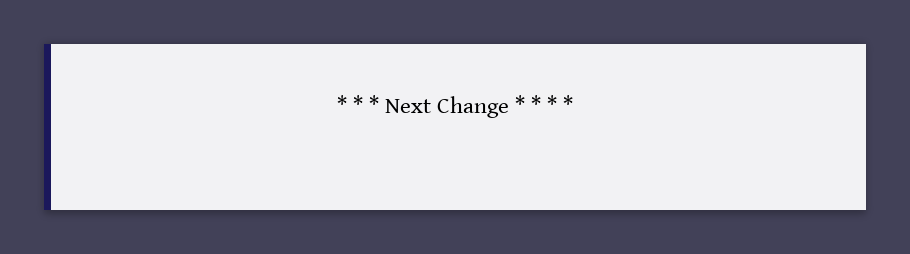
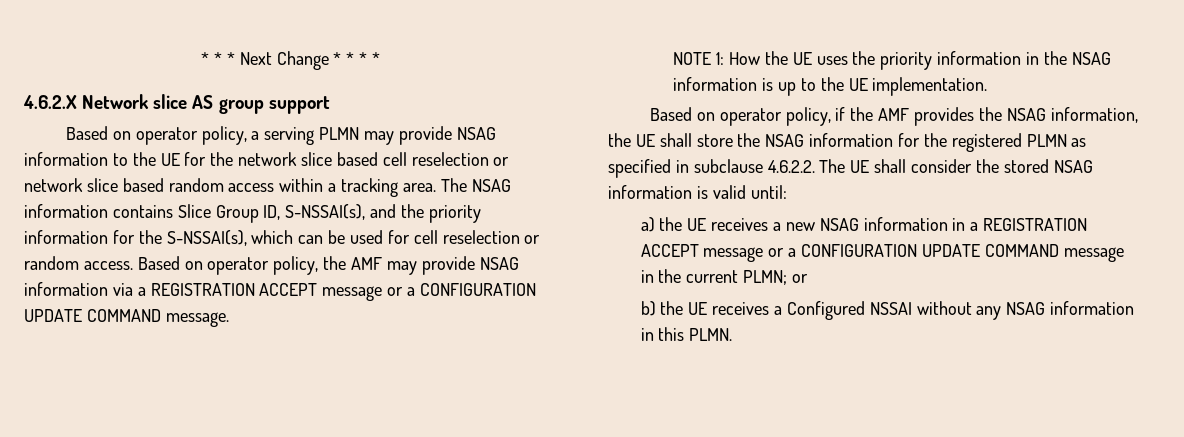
(574, 104) none -> [23,94,330,114] [66,126,496,145] [24,152,510,166] [24,178,511,197] [24,204,481,223] [24,230,541,246] [24,256,519,275] [24,282,536,301] [24,309,229,327] [673,51,1111,70] [673,77,988,96] [650,107,1138,126] [608,133,1087,152] [608,159,1093,178] [608,185,787,199] [640,217,1088,232] [640,244,1124,262] [640,269,809,285] [640,301,1135,320] [640,327,733,341] // 4.6.2.X Network slice AS group support // Based on operator policy, a serving PLMN may provide NSAG information to the UE for the network slice based cell reselection or network slice based random access within a tracking area. The NSAG information contains Slice Group ID, S-NSSAI(s), and the priority information for the S-NSSAI(s), which can be used for cell reselection or random access. Based on operator policy, the AMF may provide NSAG information via a REGISTRATION ACCEPT message or a CONFIGURATION UPDATE COMMAND message. // NOTE 1: How the UE uses the priority information in the NSAG information is up to the UE implementation. // Based on operator policy, if the AMF provides the NSAG information, the UE shall store the NSAG information for the registered PLMN as specified in subclause 4.6.2.2. The UE shall consider the stored NSAG information is valid until: // a) the UE receives a new NSAG information in a REGISTRATION ACCEPT message or a CONFIGURATION UPDATE COMMAND message in the current PLMN; or // b) the UE receives a Configured NSSAI without any NSAG information in this PLMN.

